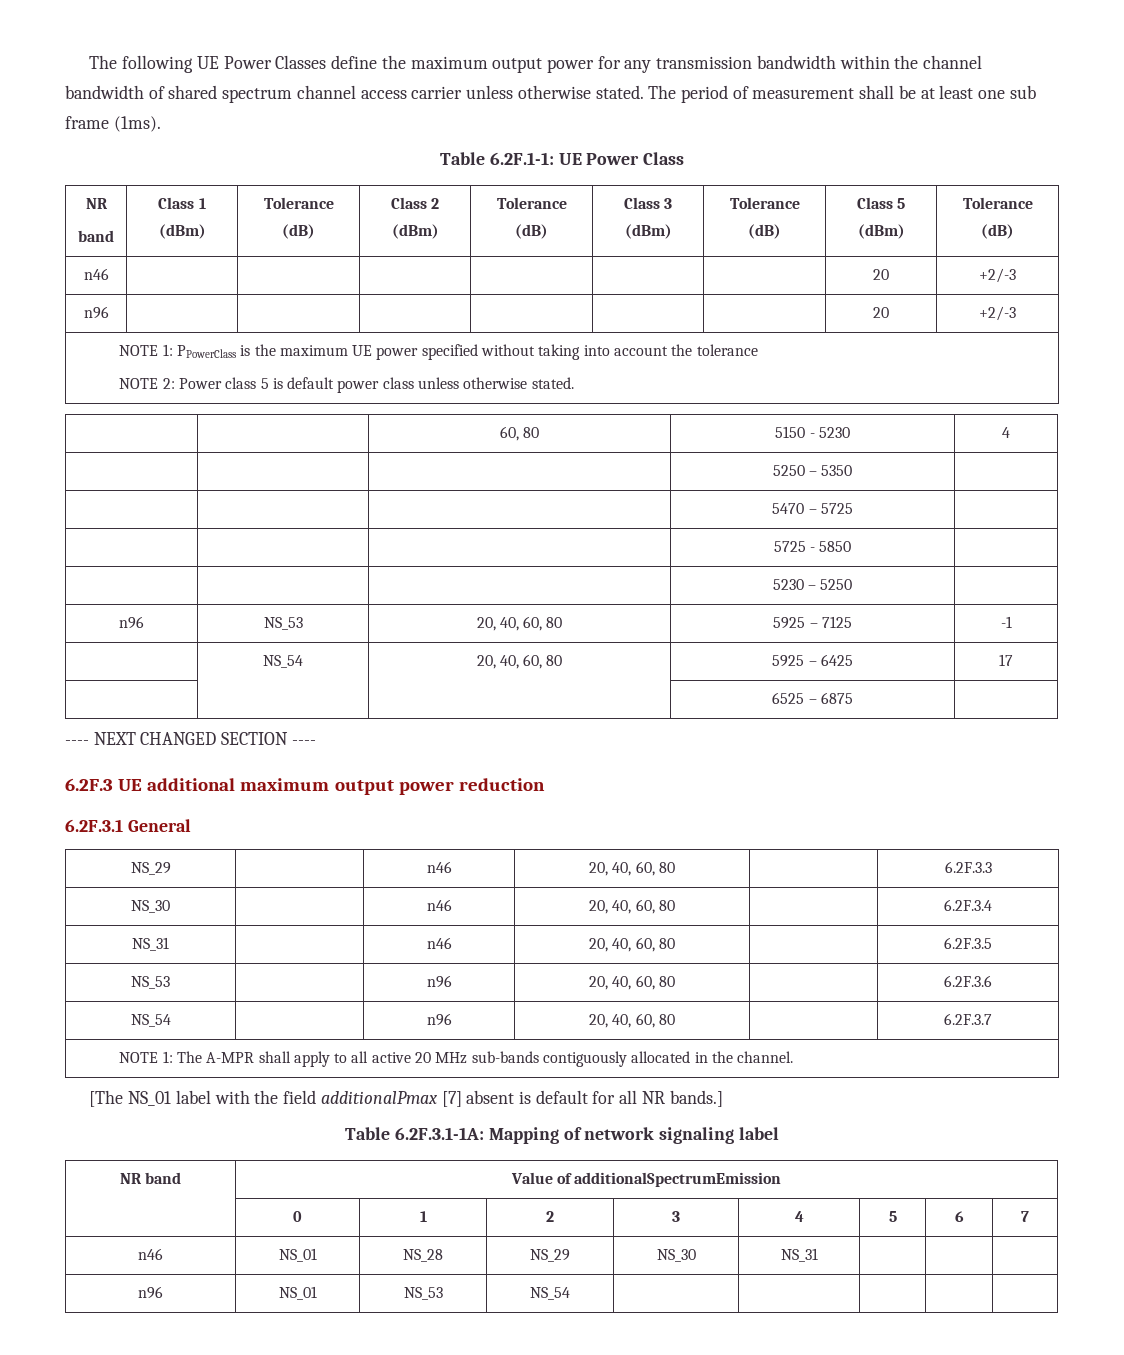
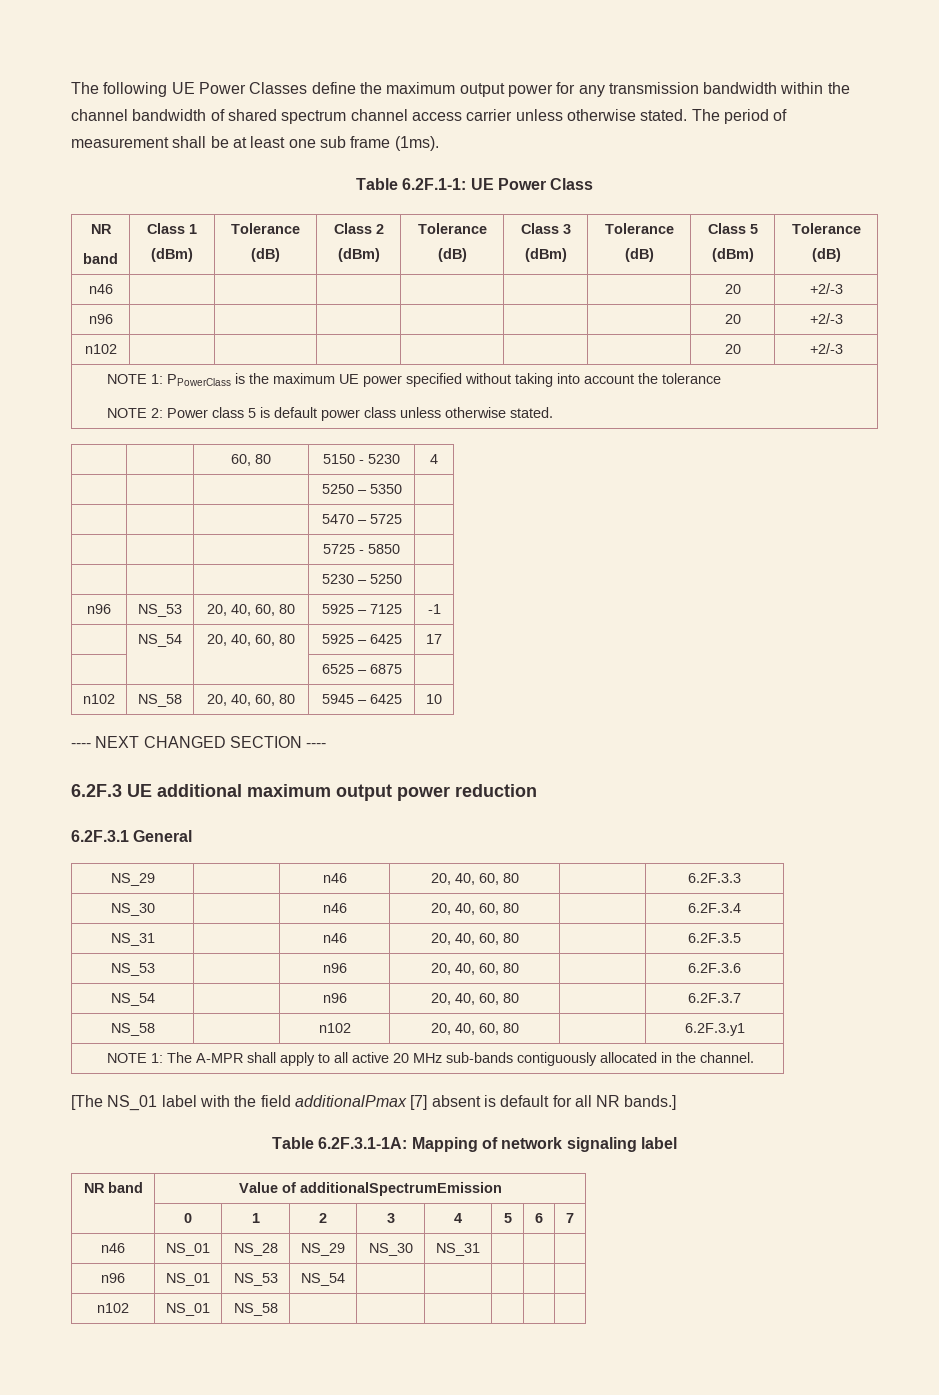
(1016, 313) none -> [84,344,117,354] [724,344,741,354] [809,343,843,354] // n102 | | | | | | | 20 | +2/-3
(853, 698) none -> [83,694,115,704] [138,694,182,707] [207,694,295,706] [321,694,402,704] [426,694,442,704] // n102 | NS_58 | 20, 40, 60, 80 | 5945 – 6425 | 10
(992, 1019) none -> [110,1023,155,1036] [318,1023,351,1033] [430,1023,519,1035] [684,1023,745,1036] // NS_58 | | n102 | 20, 40, 60, 80 | | 6.2F.3.y1
(570, 1293) none -> [97,1303,129,1313] [166,1303,210,1316] [233,1303,278,1316] // n102 | NS_01 | NS_58 | | | | | |

